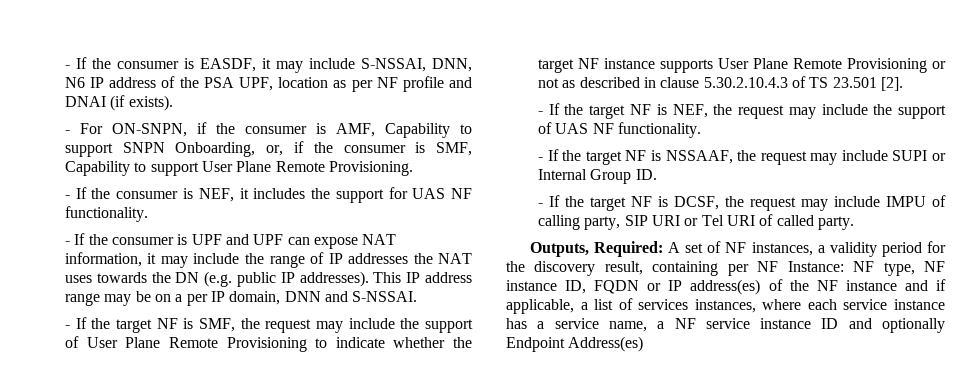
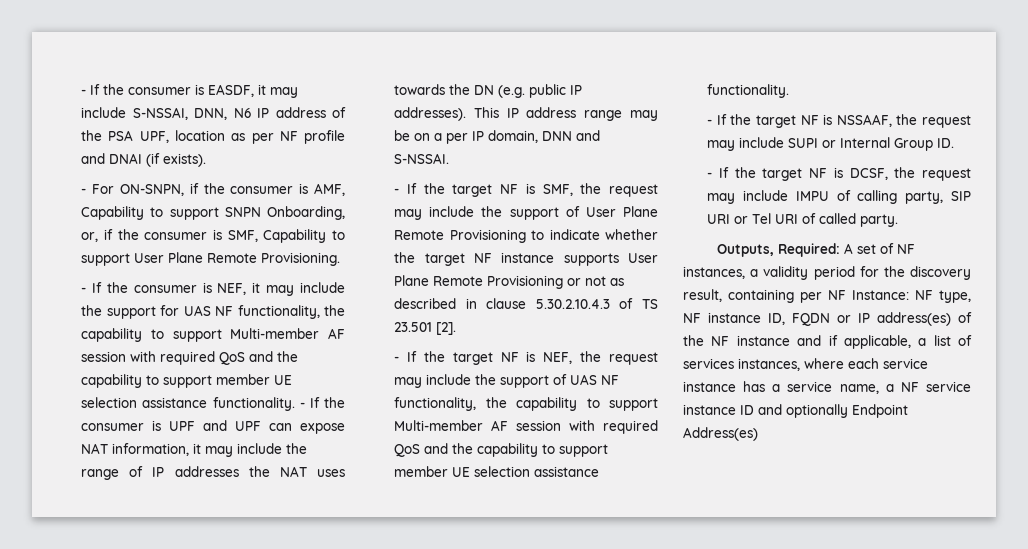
[253,188,306,199] includes -> [266,282,345,296] may include
[64,206,148,222] functionality. // -> [237,305,345,319] [81,328,345,342] [81,351,299,365] [81,374,293,388] [81,397,295,411] functionality, the capability to support Multi-member AF session with required QoS and the capability to support member UE selection assistance functionality.
(614, 128) none -> [394,397,658,411] [394,420,658,434] [394,443,609,457] [394,466,600,477] functionality, the capability to support Multi-member AF session with required QoS and the capability to support member UE selection assistance

